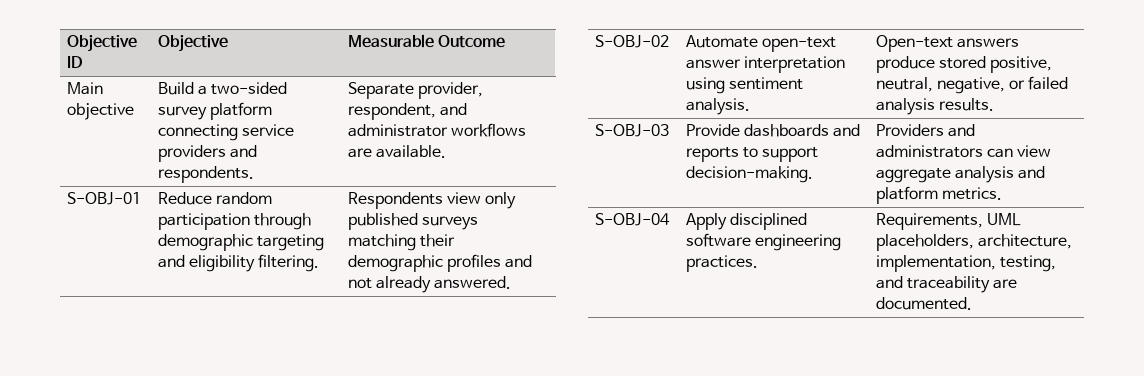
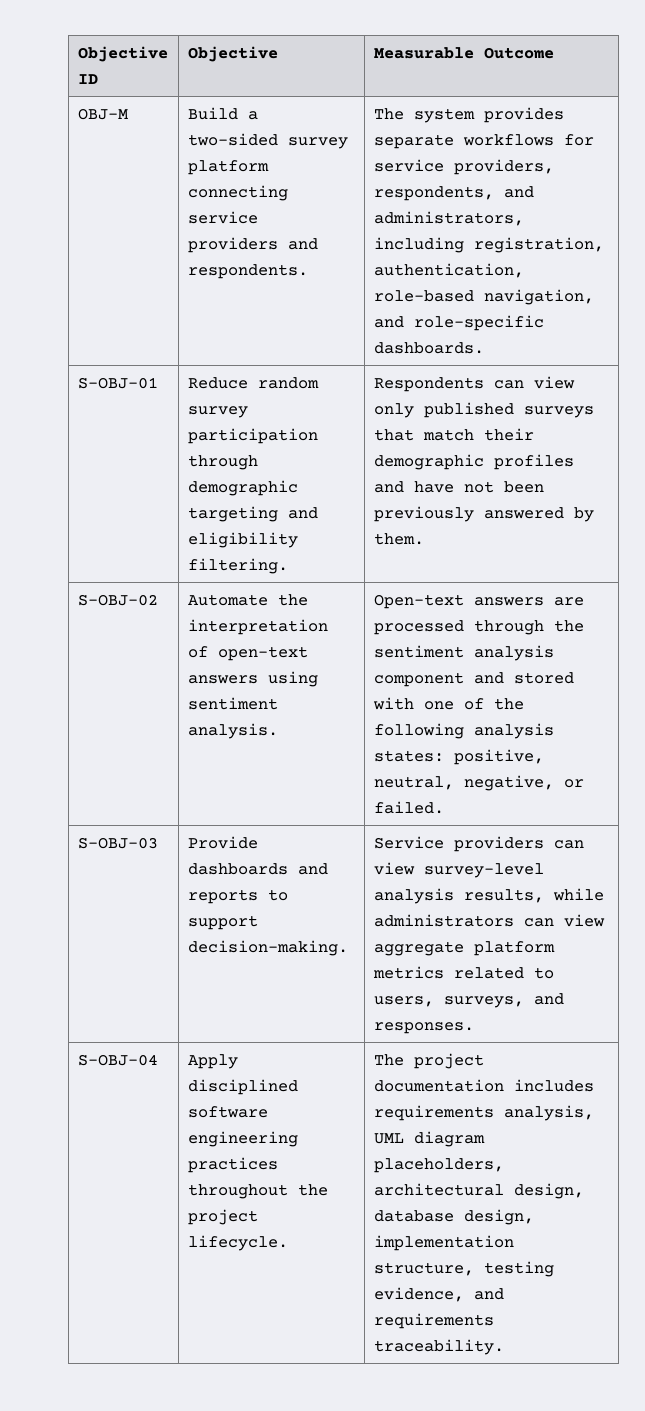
[66,82,103,95] [66,103,134,120] Main objective -> [77,108,128,120] OBJ-M
[347,82,483,99] [347,103,467,120] [347,123,526,137] [347,145,446,158] Separate provider, respondent, and administrator workflows are available. -> [373,107,564,123] [373,134,594,149] [373,159,554,175] [373,186,534,201] [373,211,524,226] [373,237,604,253] [373,263,524,278] [373,289,594,305] [373,315,544,331] [373,342,484,354] The system provides separate workflows for service providers, respondents, and administrators, including registration, authentication, role-based navigation, and role-specific dashboards.
(272, 198) none -> [187,406,248,418] survey
(443, 200) none -> [493,380,524,389] can
[347,234,416,251] matching -> [373,429,474,441] that match
[347,276,512,293] [594,35,669,48] [685,35,836,52] [685,56,845,73] not already answered. // S-OBJ-02 | Automate open-text answer interpretation -> [413,481,544,493] [373,506,594,522] [373,533,424,545] [77,594,158,606] [187,594,308,606] [187,619,328,635] [187,646,308,661] [187,675,258,684] have not been previously answered by them. // S-OBJ-02 | Automate the interpretation of open-text answers
[875,56,986,73] produce stored -> [553,597,584,606] [373,620,584,635] [373,645,554,661] [373,672,574,687] [372,697,524,710] [373,723,554,739] [373,750,444,762] are processed through the sentiment analysis component and stored with one of the following analysis states:
[1028,76,1069,90] [875,98,994,115] failed analysis results. -> [373,801,444,814] failed.
[875,124,975,137] [875,145,1052,158] [875,166,1046,183] [875,186,1002,204] Providers and administrators can view aggregate analysis and platform metrics. -> [373,836,584,852] [373,862,544,878] [373,888,604,904] [373,914,605,927] [373,941,555,956] [372,966,554,979] [373,993,564,1008] [373,1022,474,1034] Service providers can view survey-level analysis results, while administrators can view aggregate platform metrics related to users, surveys, and responses.
[685,255,758,272] [875,213,1021,230] [875,234,1072,251] [875,255,1056,272] [875,276,1018,293] [875,297,972,310] practices. | Requirements, UML placeholders, architecture, implementation, testing, and traceability are documented. -> [187,1157,278,1173] [187,1184,328,1199] [187,1209,258,1225] [187,1235,288,1251] [373,1053,484,1069] [373,1079,594,1092] [373,1105,594,1121] [373,1131,485,1147] [373,1158,504,1173] [373,1183,584,1199] [373,1209,534,1225] [373,1235,514,1251] [373,1261,554,1277] [373,1287,504,1302] [373,1313,494,1329] [373,1339,504,1355] practices throughout the project lifecycle. | The project documentation includes requirements analysis, UML diagram placeholders, architectural design, database design, implementation structure, testing evidence, and requirements traceability.

